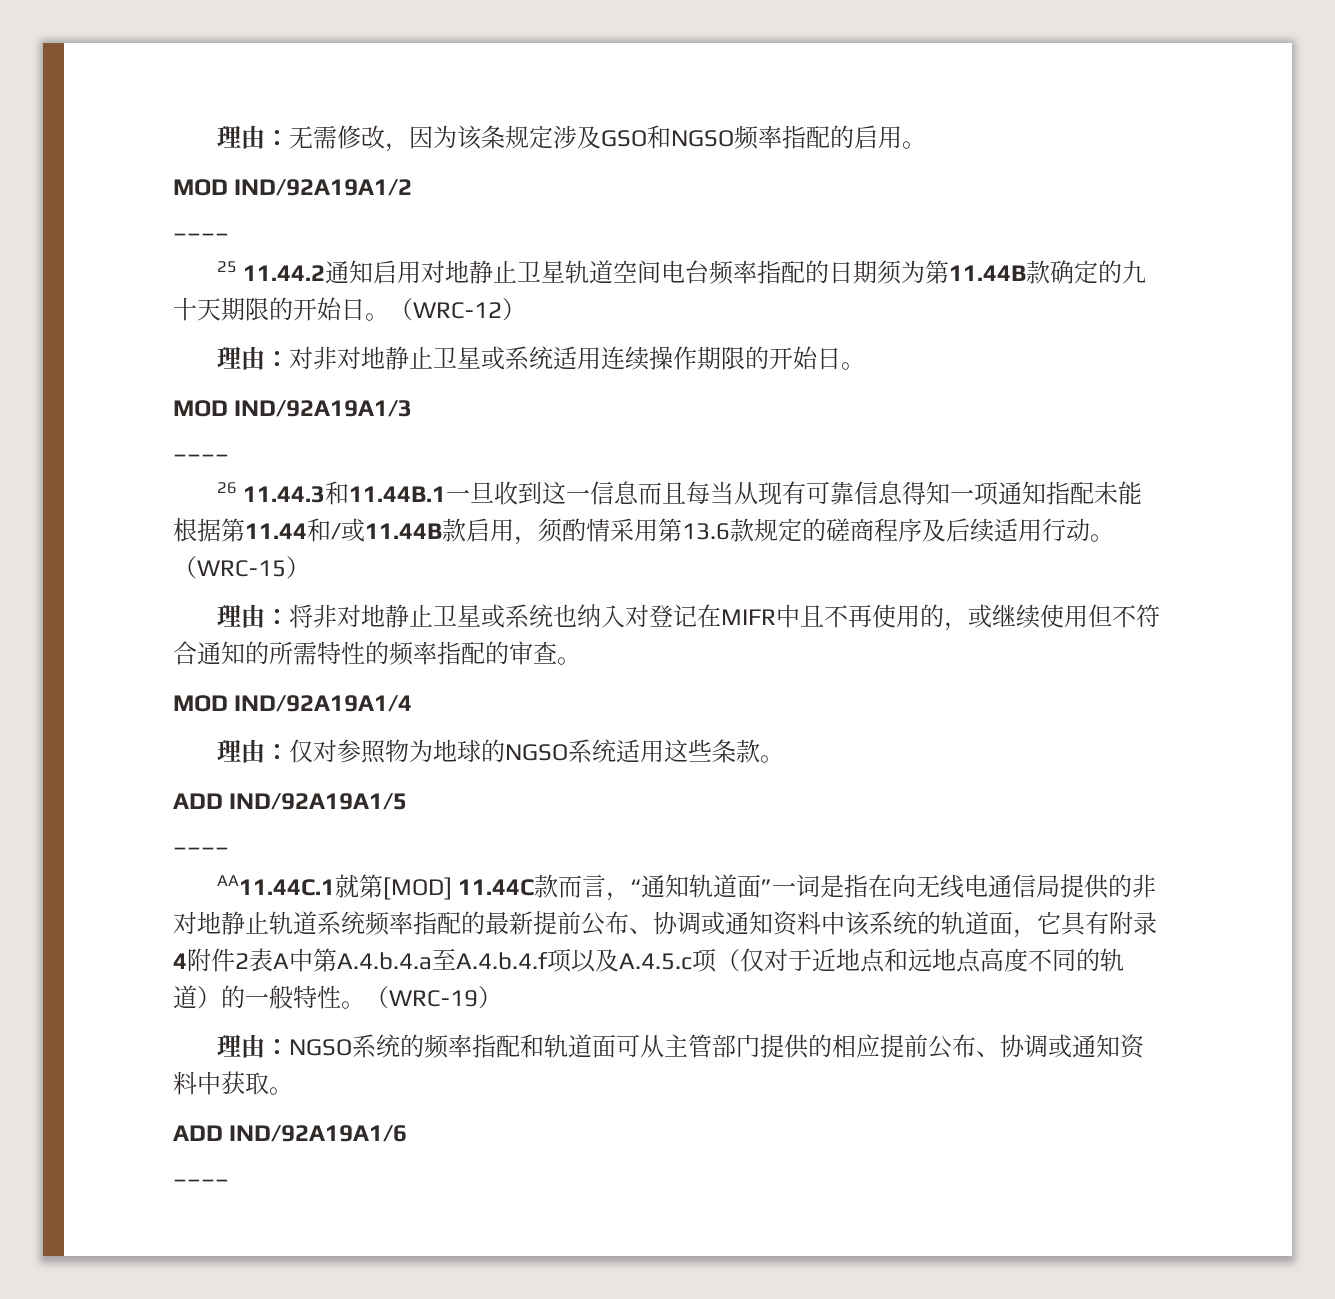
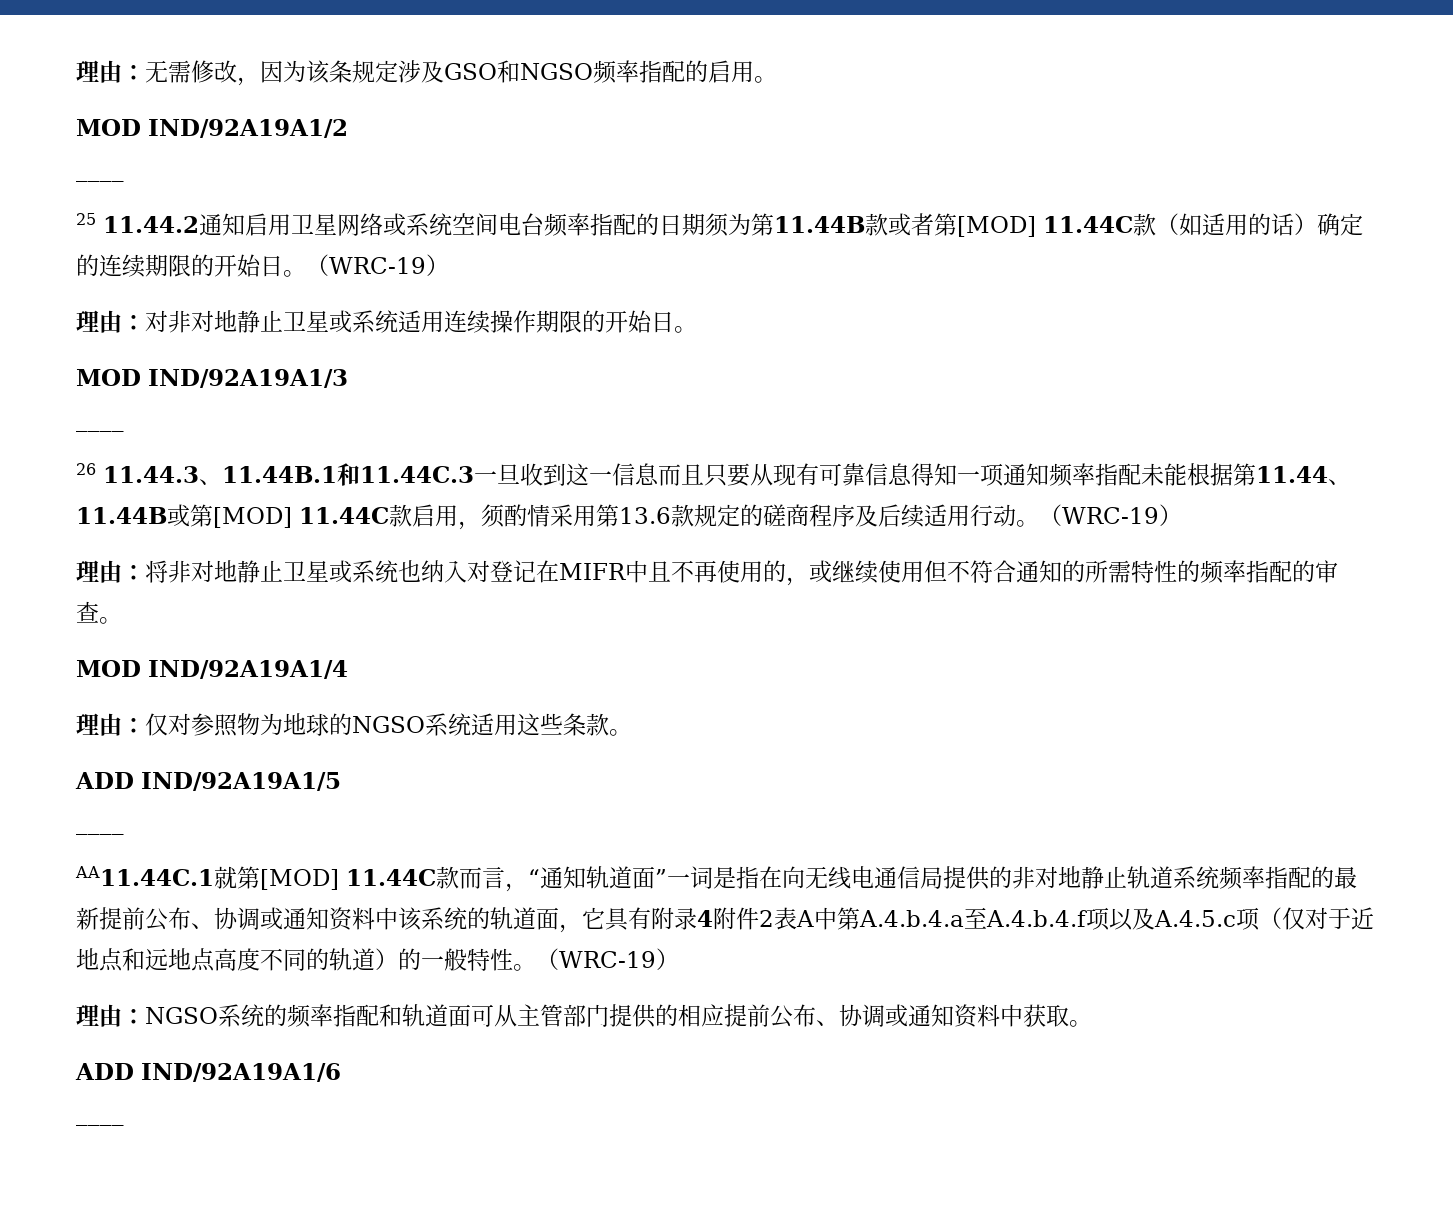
[421,260,614,284] 对地静止卫星轨道 -> [291,213,452,236] 卫星网络或系统
[1050,260,1147,284] [173,297,221,321] 确定的九十天 -> [888,213,1363,237] [76,254,145,278] 或者第[MOD] 11.44C款（如适用的话）确定的连续
[413,302,502,319] WRC-12 -> [329,257,426,274] WRC-19
[325,481,447,505] 和11.44B.1 -> [199,463,474,486] 、11.44B.1和11.44C.3
[686,481,735,505] 每当 -> [704,463,750,487] 只要
(1047, 493) none -> [1049,463,1095,487] 频率
[307,518,442,542] 和/或11.44B -> [1328,479,1351,485] [76,504,389,528] 、11.44B或第[MOD] 11.44C
[197,560,286,577] WRC-15 -> [1062,507,1159,524] WRC-19

